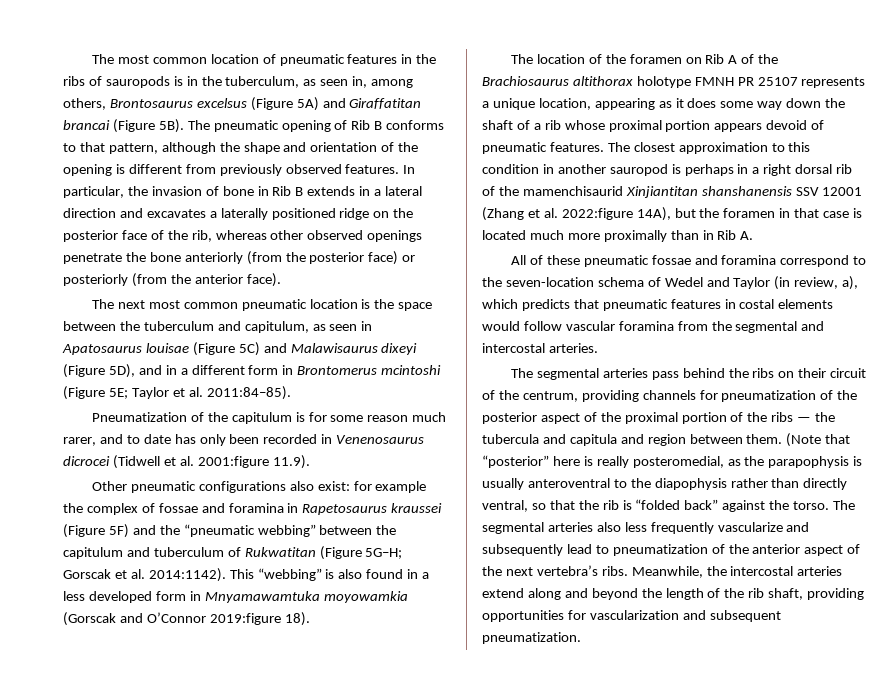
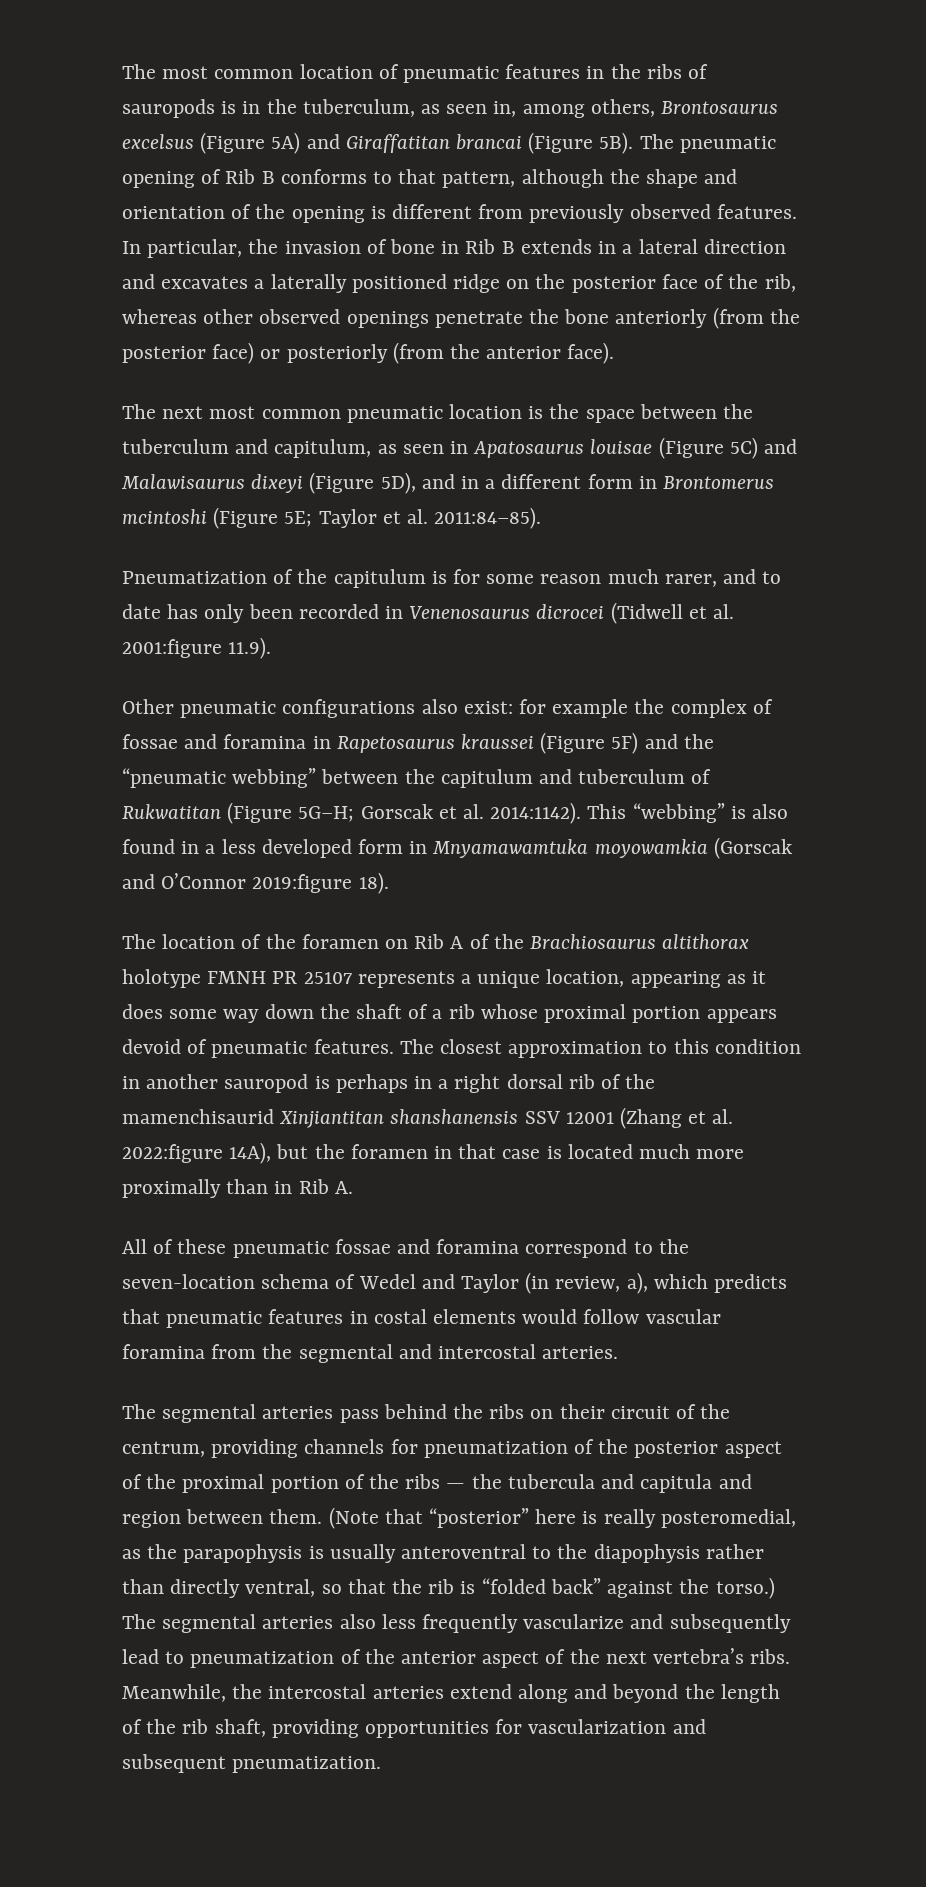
[793,501,830,510] torso. -> [715,1577,775,1599] torso.)

